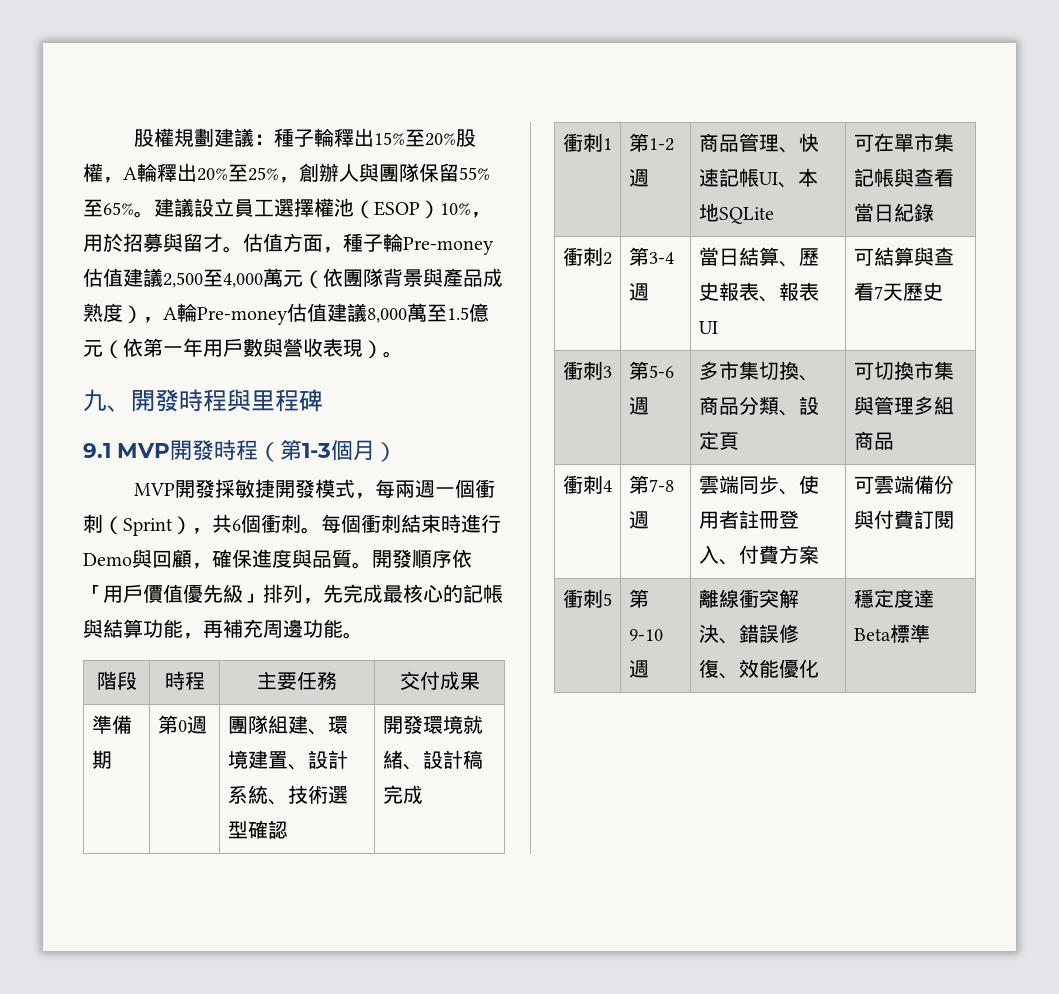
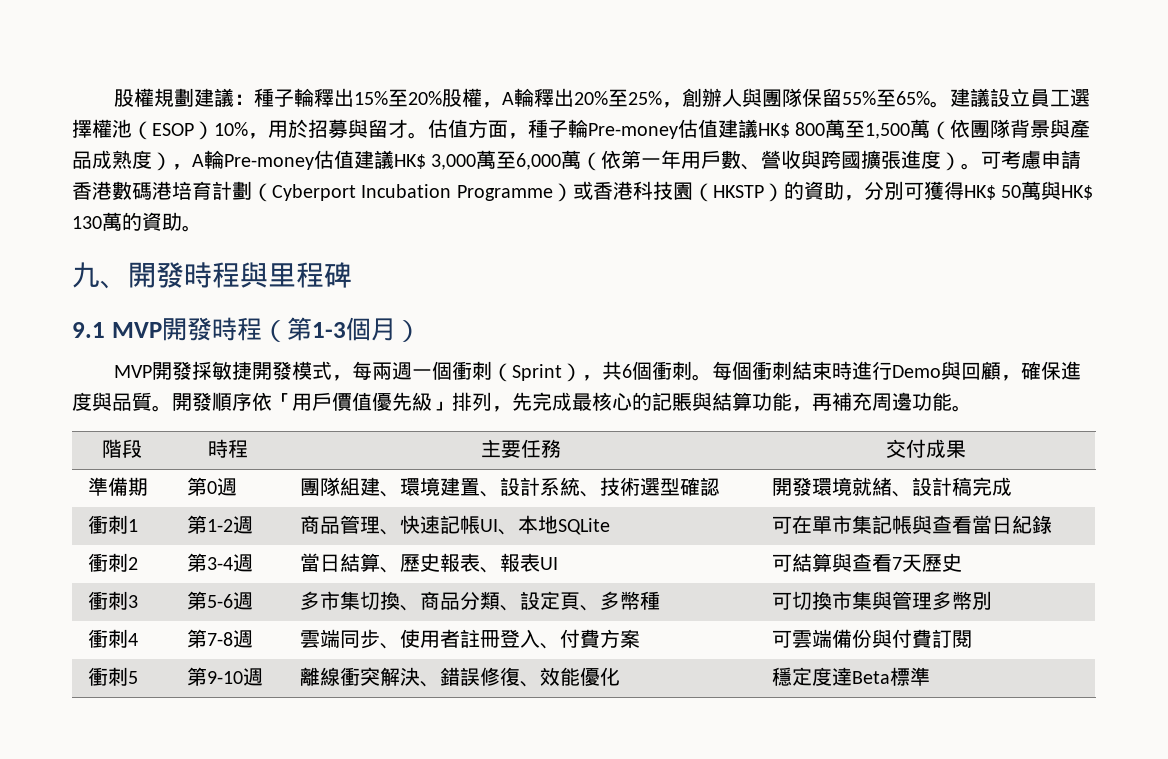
[163,268,303,288] 2,500至4,000萬元 -> [758,119,931,139] HK$ 800萬至1,500萬
[367,303,489,323] [83,338,383,359] 8,000萬至1.5億元（依第一年用戶數與營收表現） -> [394,150,1082,171] [72,181,1094,202] [72,212,182,231] HK$ 3,000萬至6,000萬（依第一年用戶數、營收與跨國擴張進度）。可考慮申請香港數碼港培育計劃（Cyberport Incubation Programme）或香港科技園（HKSTP）的資助，分別可獲得HK$ 50萬與HK$ 130萬的資助
[483,584,503,603] 帳 -> [672,393,692,411] 賬
(739, 441) none -> [579,591,660,611] 、多幣種
[933,396,954,415] [853,431,894,450] 組商品 -> [951,591,992,610] 幣別

